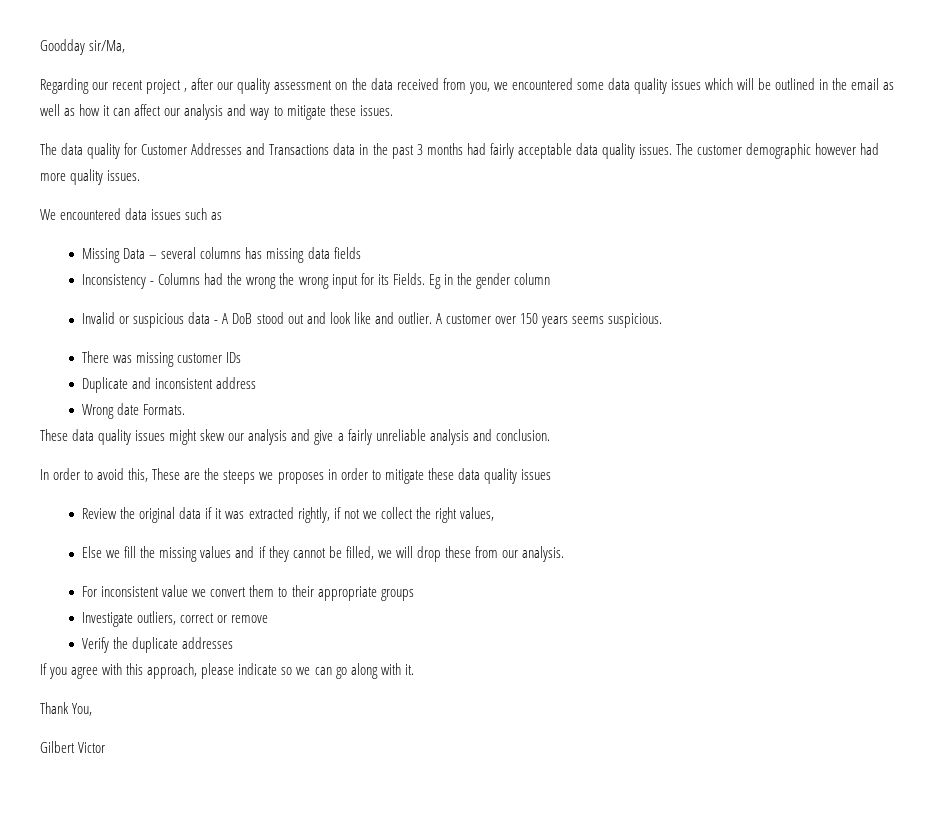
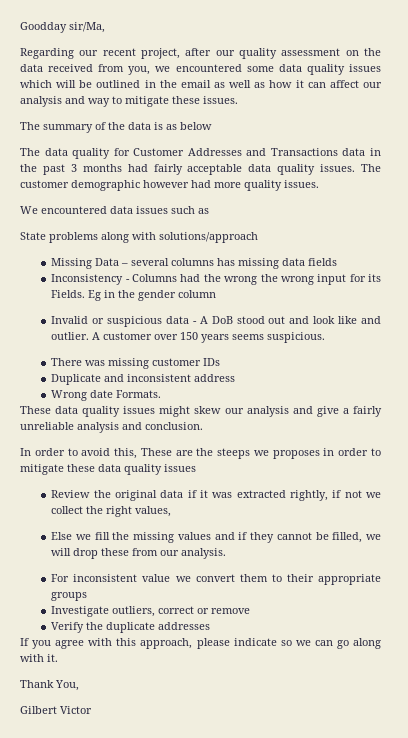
[146,79,188,94] project , -> [141,48,180,59] project,
(393, 110) none -> [20,122,212,133] // The summary of the data is as below
(223, 216) none -> [20,232,258,243] // State problems along with solutions/approach

